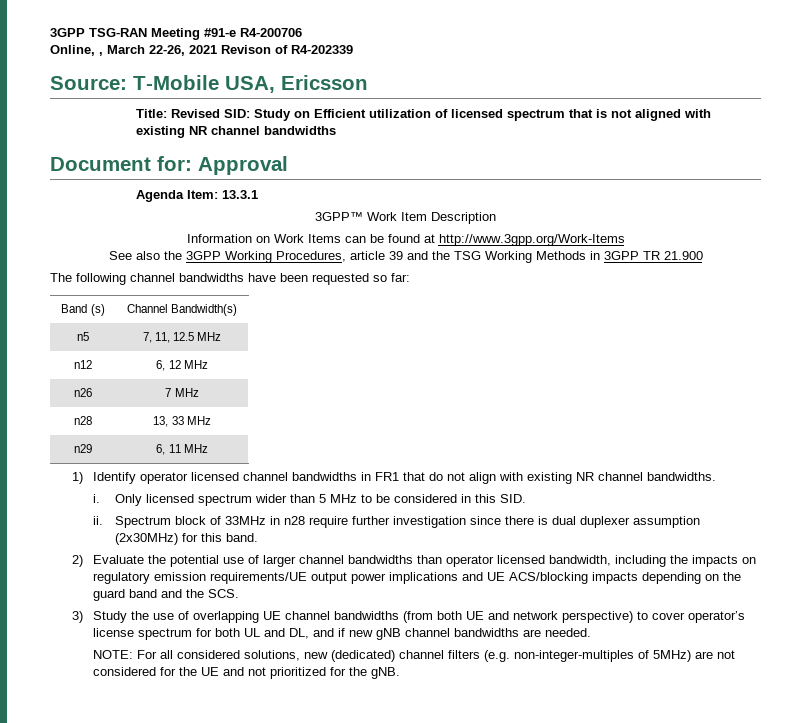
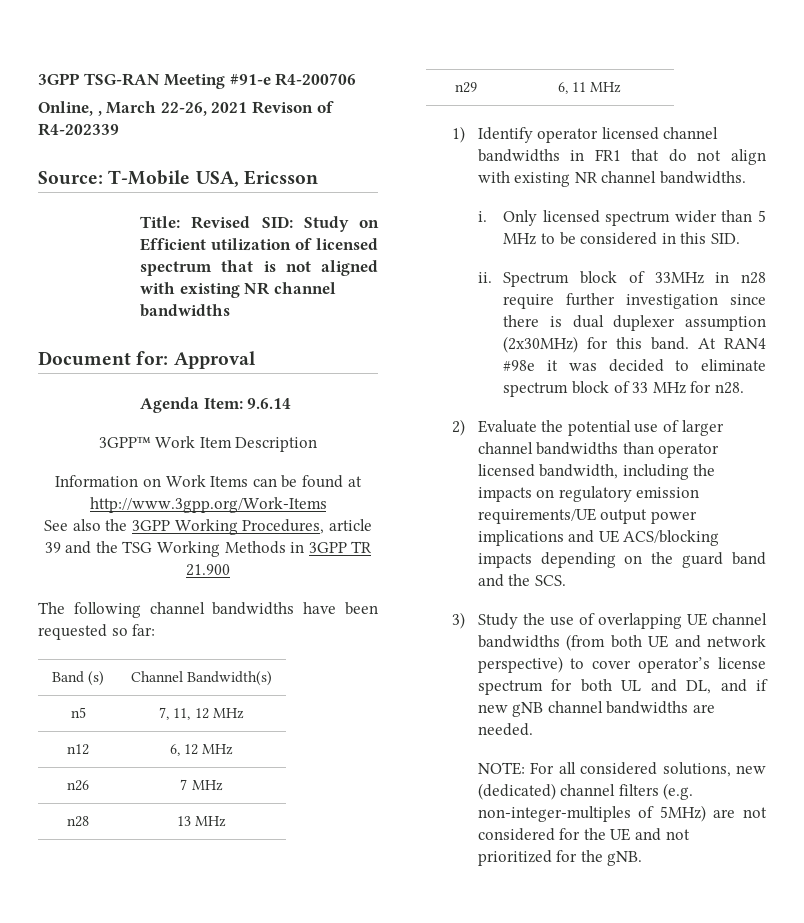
[222,190,259,199] 13.3.1 -> [247,398,292,409] 9.6.14
[173,332,195,341] 12.5 -> [194,708,209,719] 12
[153,416,184,427] 13, 33 -> [176,816,191,826] 13
(258, 537) none -> [698,338,766,349] [503,359,766,372] [503,381,744,397] At RAN4 #98e it was decided to eliminate spectrum block of 33 MHz for n28.

